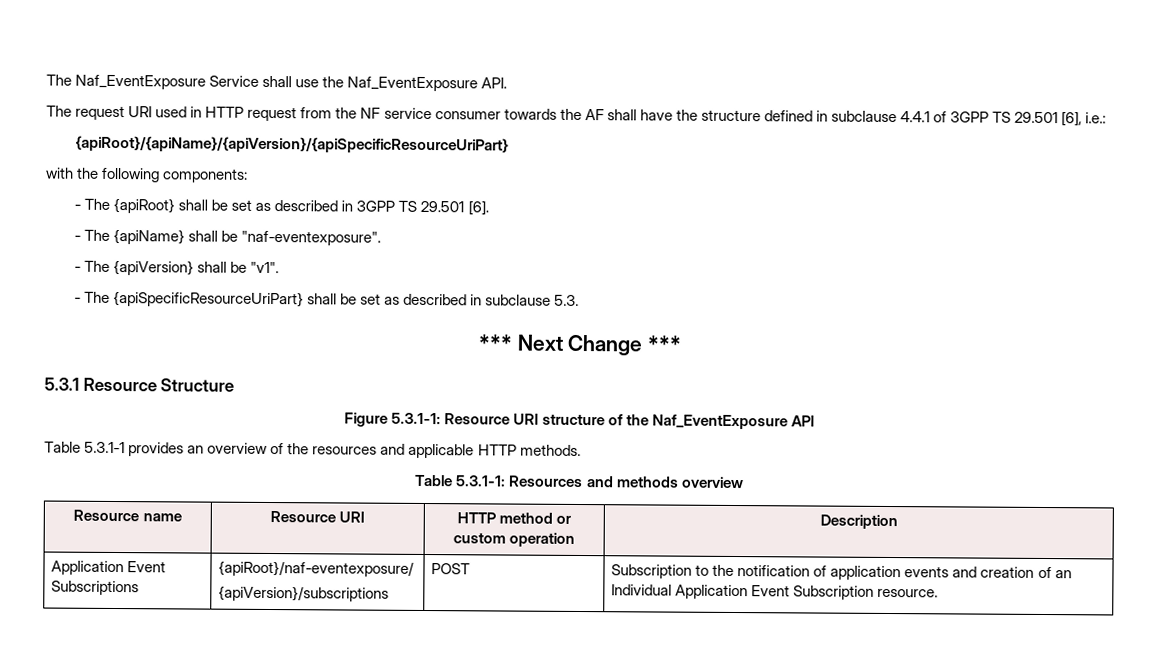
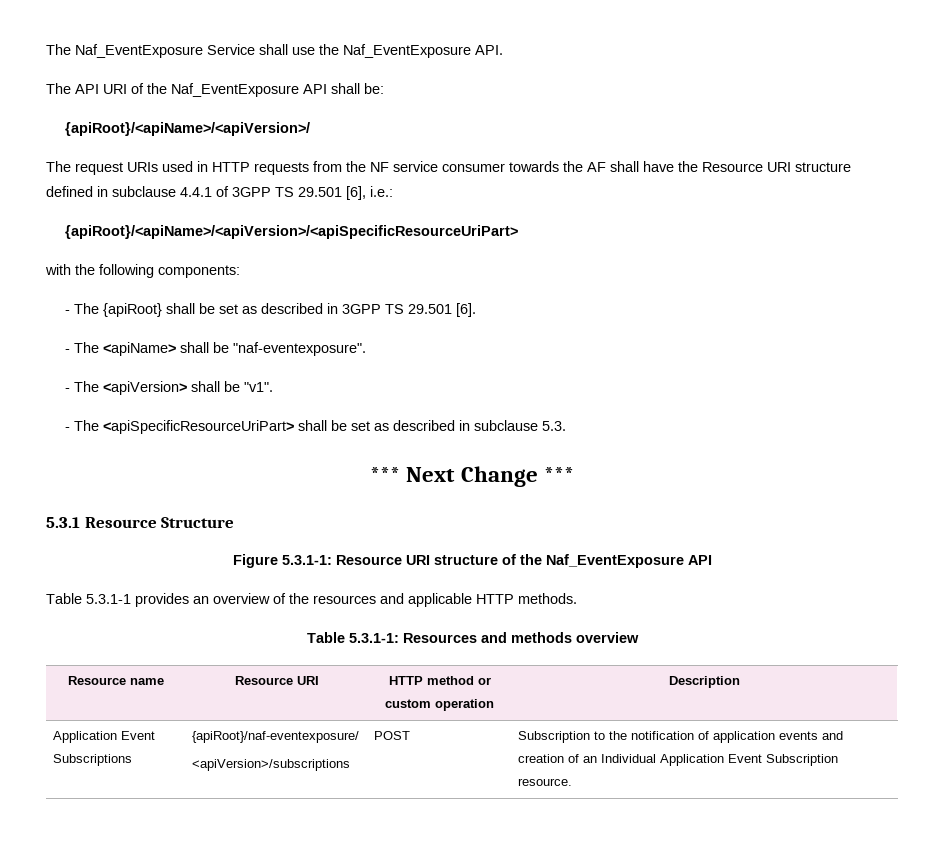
(508, 83) none -> [46,83,384,97] [65,122,311,136] // The API URI of the Naf_EventExposure API shall be: // {apiRoot}/<apiName>/<apiVersion>/
[128,106,153,118] URI -> [127,162,158,172] URIs
[247,106,298,122] request -> [254,162,309,175] requests
(698, 115) none -> [702,162,791,172] Resource URI
[74,135,509,154] {apiRoot}/{apiName}/{apiVersion}/{apiSpecificResourceUriPart} -> [65,225,519,239] {apiRoot}/<apiName>/<apiVersion>/<apiSpecificResourceUriPart>
[113,228,186,245] {apiName} -> [103,342,177,356] <apiName>
[113,259,195,276] {apiVersion} -> [103,381,188,395] <apiVersion>
[113,290,305,308] {apiSpecificResourceUriPart} -> [103,420,295,434] <apiSpecificResourceUriPart>
[218,585,390,602] {apiVersion}/subscriptions -> [192,759,351,771] <apiVersion>/subscriptions

